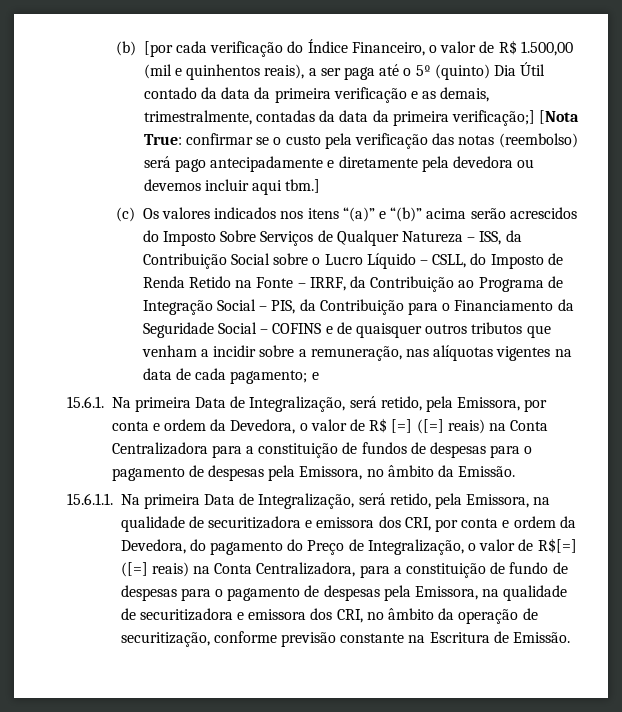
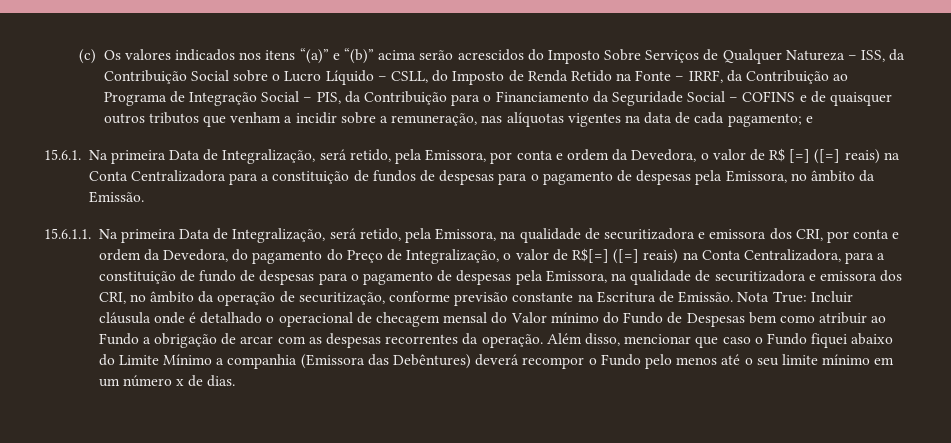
[116,39,573,57] [143,62,546,80] [143,87,490,103] [143,110,580,126] [143,133,578,149] [143,156,535,172] [143,179,321,195] (b) [por cada verificação do Índice Financeiro, o valor de R$ 1.500,00 (mil e quinhentos reais), a ser paga até o 5º (quinto) Dia Útil contado da data da primeira verificação e as demais, trimestralmente, contadas da data da primeira verificação;] [Nota True: confirmar se o custo pela verificação das notas (reembolso) será pago antecipadamente e diretamente pela devedora ou devemos incluir aqui tbm.] // -> (78, 56) none
(571, 637) none -> [737,291,853,303] [98,312,887,327] [98,333,894,348] [98,354,895,369] [98,375,236,387] Nota True: Incluir cláusula onde é detalhado o operacional de checagem mensal do Valor mínimo do Fundo de Despesas bem como atribuir ao Fundo a obrigação de arcar com as despesas recorrentes da operação. Além disso, mencionar que caso o Fundo fiquei abaixo do Limite Mínimo a companhia (Emissora das Debêntures) deverá recompor o Fundo pelo menos até o seu limite mínimo em um número x de dias.

